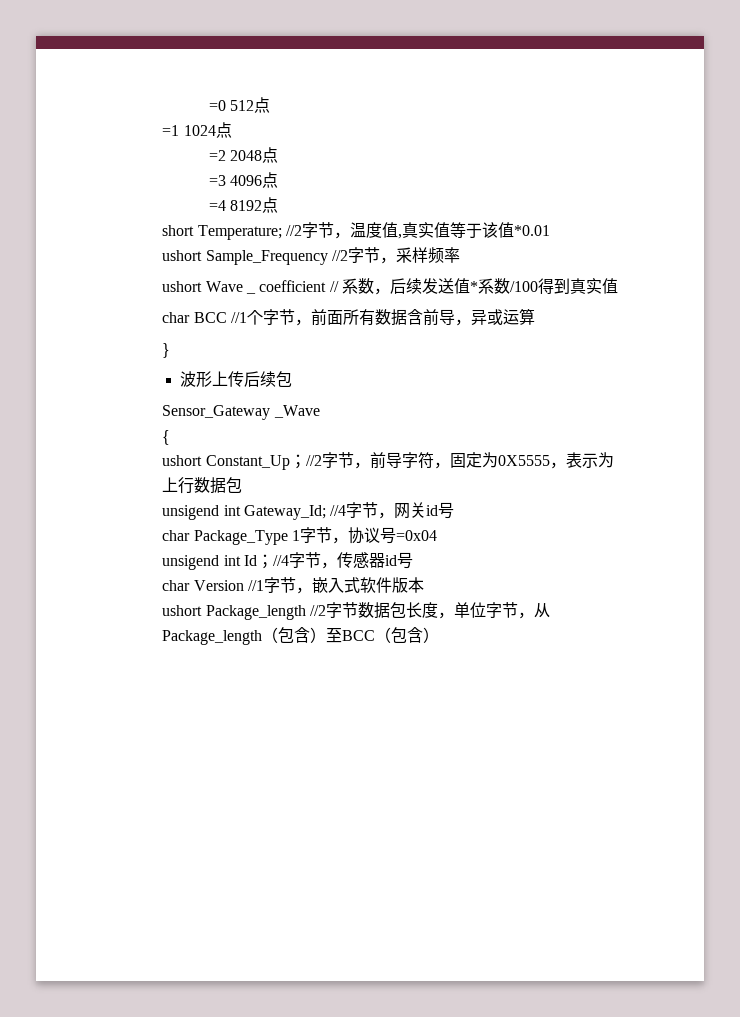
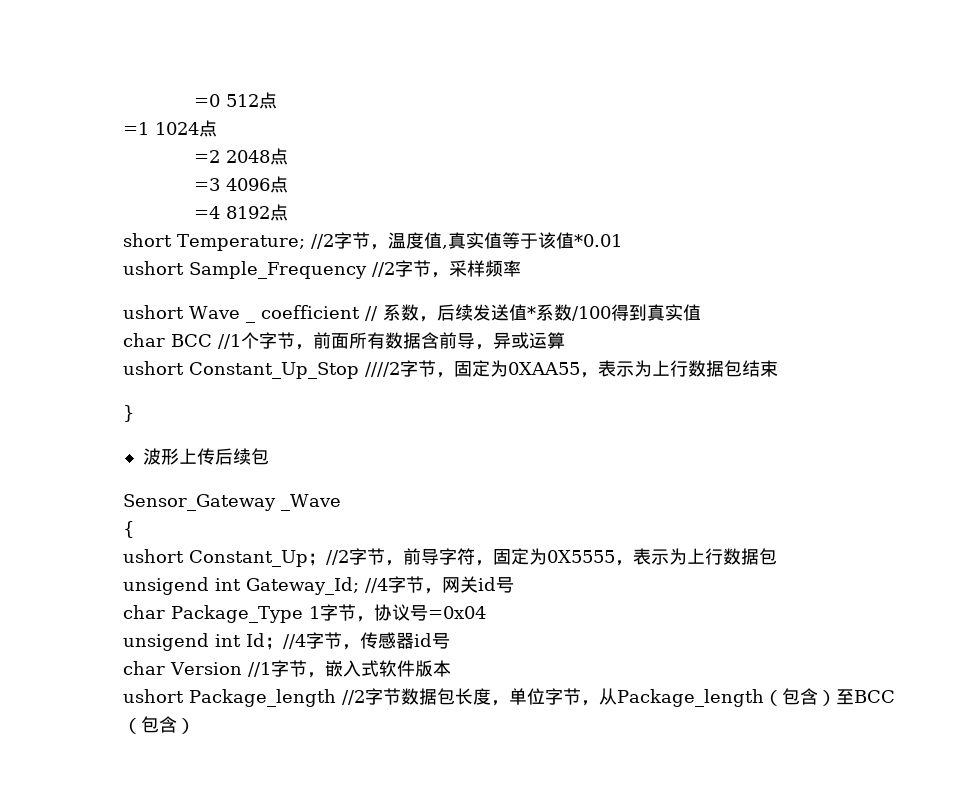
(535, 316) none -> [122,360,778,379] // ushort Constant_Up_Stop ////2字节，固定为0XAA55，表示为上行数据包结束

